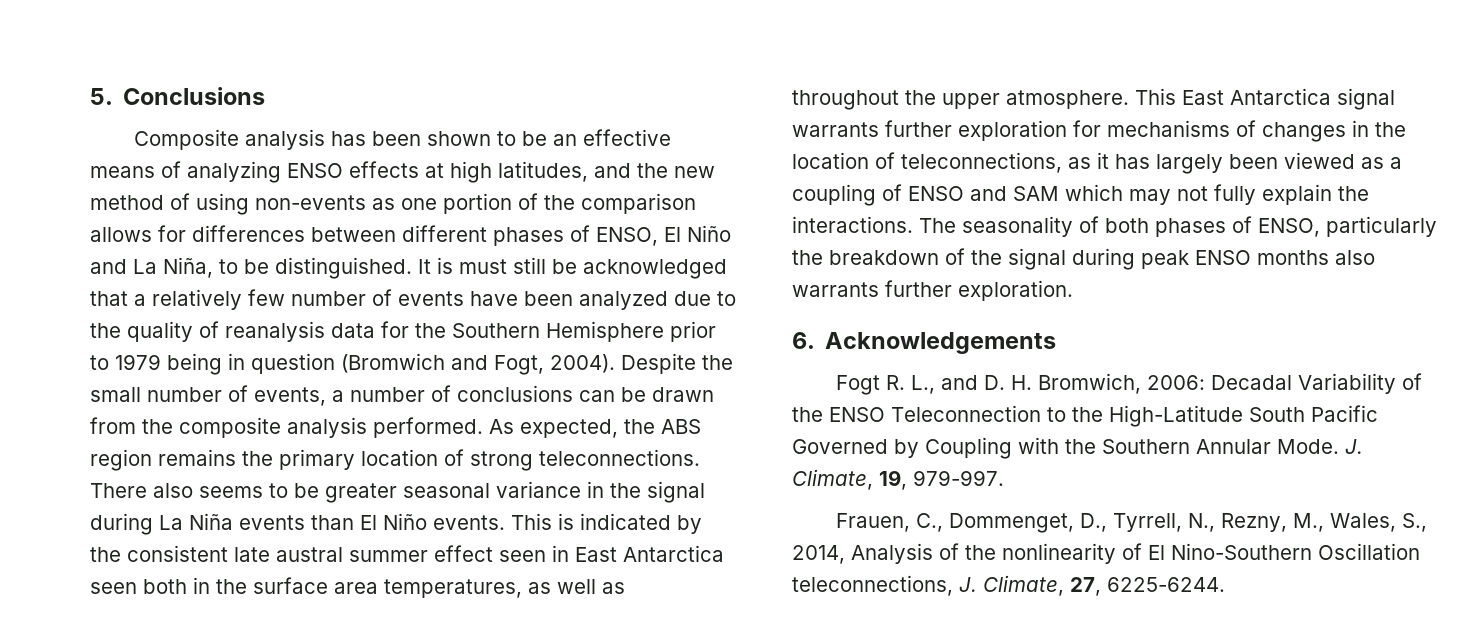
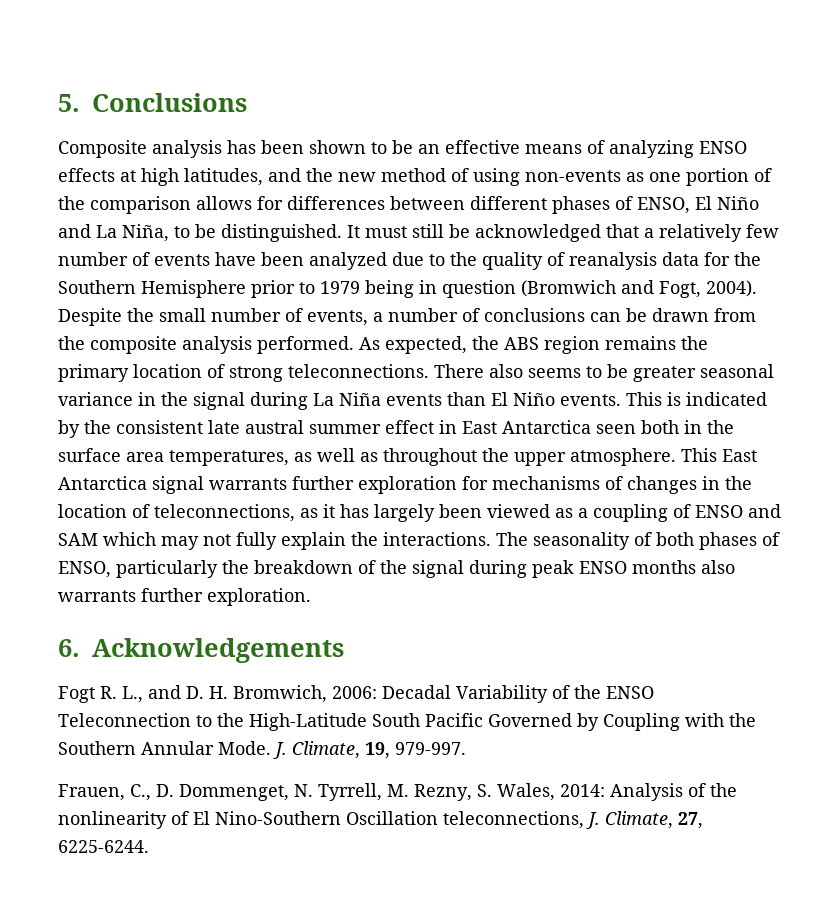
[437,257,453,274] is -> (360, 231) none
[499,550,546,562] seen -> (434, 427) none
[948,513,1427,533] [792,545,845,564] Dommenget, D., Tyrrell, N., Rezny, M., Wales, S., 2014, -> [156,783,605,801] D. Dommenget, N. Tyrrell, M. Rezny, S. Wales, 2014:

